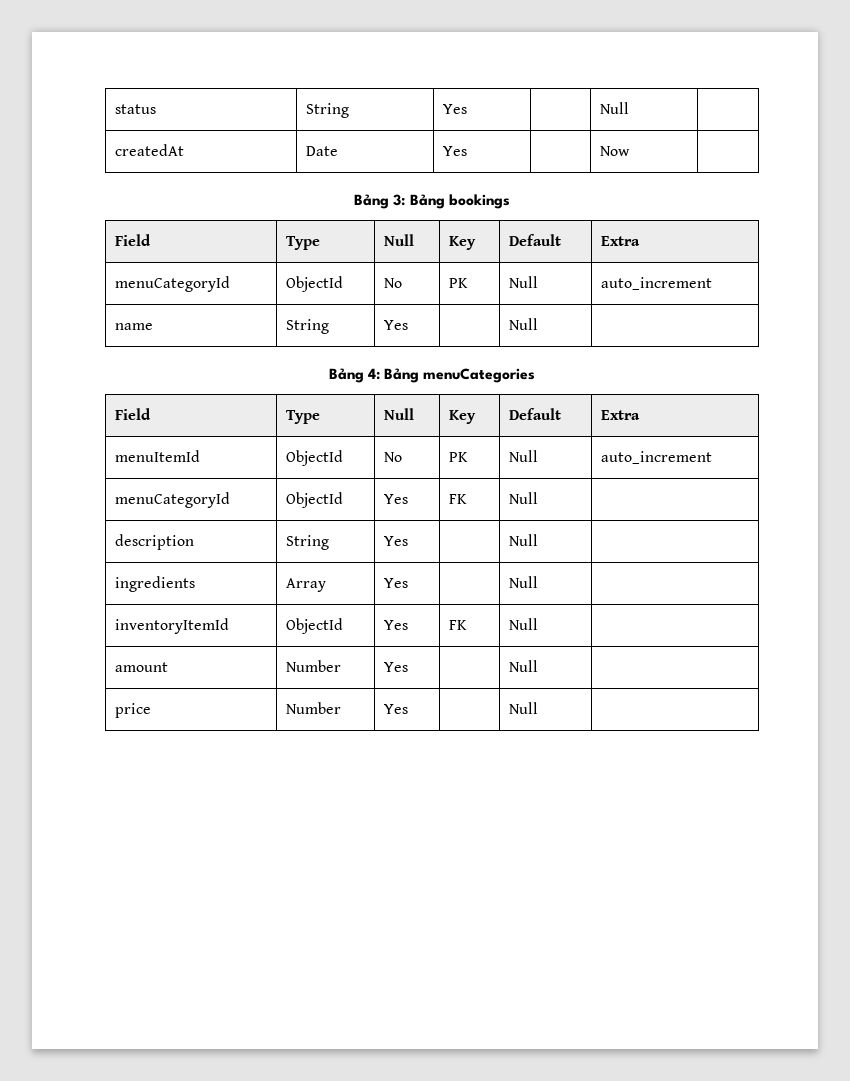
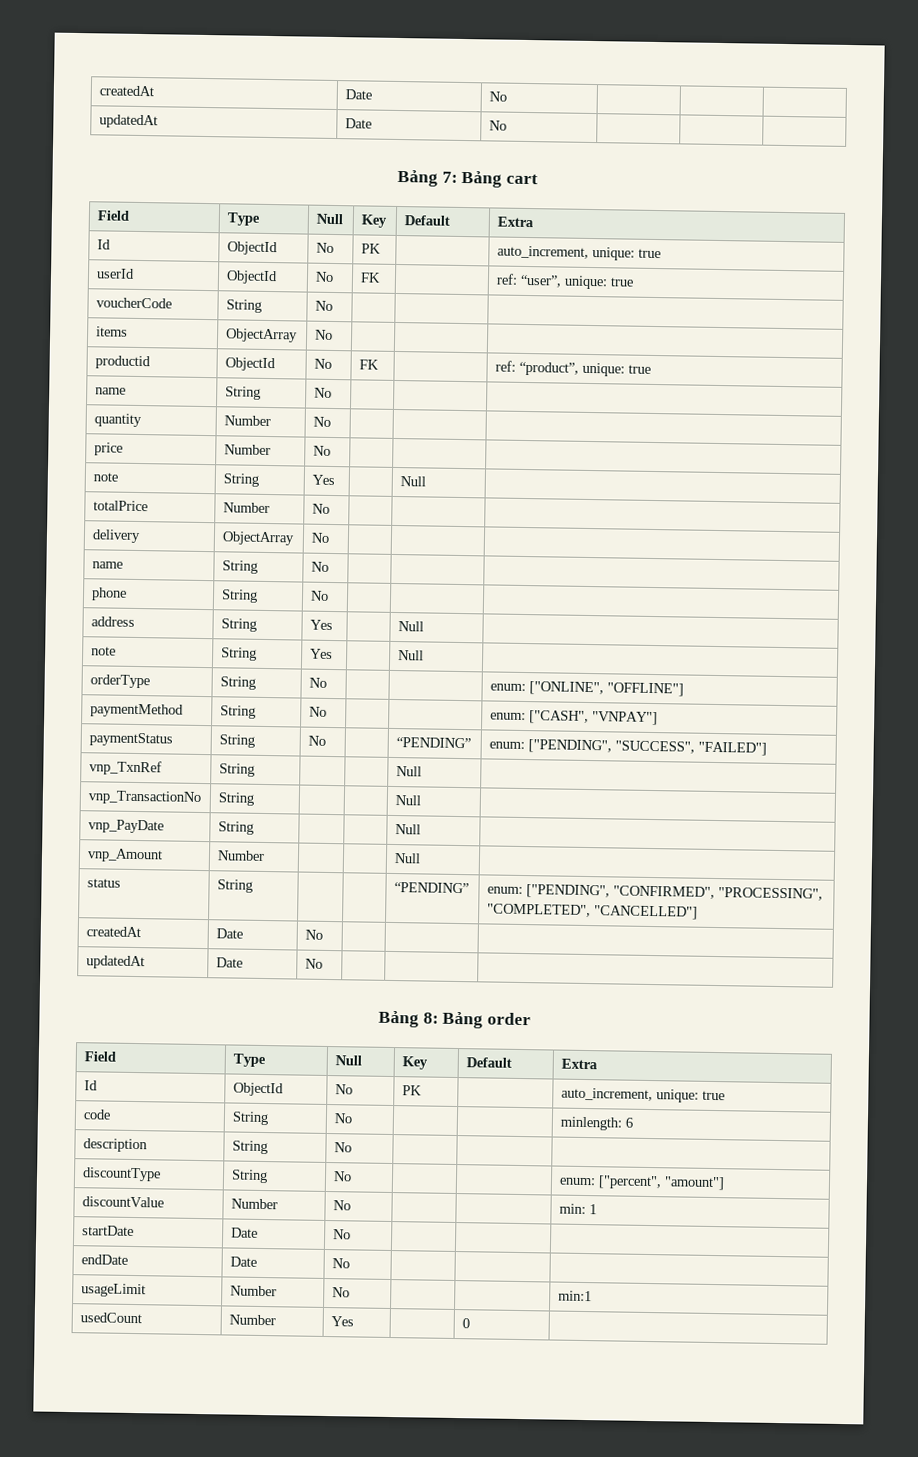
[115,104,157,114] [306,103,350,118] [443,104,468,114] [600,102,630,114] [115,144,185,156] [306,146,339,156] [443,146,468,156] [600,146,631,156] [354,194,510,209] [115,234,152,246] [286,236,321,250] [384,234,415,246] [449,236,477,250] [509,234,562,246] [601,236,641,246] [115,276,231,292] [286,276,344,292] [384,278,403,288] [449,278,469,288] [509,276,539,288] [601,277,713,290] [115,323,154,330] [286,319,330,334] [384,320,409,330] [509,318,539,330] [328,368,536,383] [115,408,152,420] [286,410,321,424] [384,408,415,420] [449,410,477,424] [509,408,562,420] [601,410,641,420] [115,450,201,462] [286,450,344,466] [384,452,403,462] [449,452,469,462] [509,450,539,462] [601,451,713,464] [115,492,231,508] [286,492,344,508] [384,494,409,504] [449,494,468,504] [509,492,539,504] [115,534,195,550] [286,535,330,550] [384,536,409,546] [509,534,539,546] [115,576,196,592] [286,578,327,592] [384,578,409,588] [509,576,539,588] [115,618,230,634] [286,618,344,634] [384,620,409,630] [449,620,468,630] [509,618,539,630] [115,662,169,672] [286,660,342,672] [384,662,409,672] [509,660,539,672] [115,703,152,718] [286,702,342,714] [384,704,409,714] [509,702,539,714] status | String | Yes | | Null | // createdAt | Date | Yes | | Now | // Bảng 3: Bảng bookings // Field | Type | Null | Key | Default | Extra // menuCategoryId | ObjectId | No | PK | Null | auto_increment // name | String | Yes | | Null | // Bảng 4: Bảng menuCategories // Field | Type | Null | Key | Default | Extra // menuItemId | ObjectId | No | PK | Null | auto_increment // menuCategoryId | ObjectId | Yes | FK | Null | // description | String | Yes | | Null | // ingredients | Array | Yes | | Null | // inventoryItemId | ObjectId | Yes | FK | Null | // amount | Number | Yes | | Null | // price | Number | Yes | | Null -> [98,85,154,97] [344,89,372,100] [488,91,507,102] [98,114,158,129] [344,118,372,129] [488,120,507,131] [396,169,539,188] [96,210,130,221] [226,212,260,226] [315,213,343,225] [360,214,387,228] [403,215,450,226] [496,216,534,228] [96,239,111,250] [226,241,278,256] [315,242,334,253] [360,243,381,254] [496,245,661,261] [95,268,135,279] [225,270,278,285] [314,271,334,282] [359,272,381,283] [495,273,634,290] [95,297,172,309] [225,299,262,313] [314,300,333,311] [95,326,128,337] [224,328,298,343] [314,329,333,340] [94,355,151,370] [224,357,276,372] [313,358,332,369] [358,359,379,370] [494,360,651,377] [94,387,126,395] [224,386,261,400] [313,387,332,398] [93,413,142,428] [223,415,271,427] [312,416,331,427] [93,442,123,456] [223,444,271,456] [312,445,331,456] [92,472,118,482] [222,473,259,487] [311,474,335,486] [399,476,426,487] [92,500,148,512] [222,502,270,514] [311,503,330,514] [91,529,141,544] [221,531,295,546] [310,532,330,543] [91,561,123,569] [221,560,258,574] [310,561,329,572] [90,587,127,601] [220,589,258,603] [309,590,329,601] [90,616,135,627] [220,618,257,632] [309,619,333,631] [397,621,424,632] [90,646,116,656] [220,647,257,661] [309,648,333,660] [397,650,424,661] [89,674,150,689] [219,676,256,690] [308,677,327,688] [489,681,684,697] [89,703,184,718] [219,705,256,719] [308,706,327,717] [489,710,658,726] [88,732,173,747] [218,734,255,748] [307,735,326,746] [395,737,471,749] [488,739,767,756] [88,760,162,776] [218,763,255,777] [395,766,422,777] [87,790,201,805] [217,792,254,806] [394,795,421,806] [87,819,164,834] [217,821,254,835] [394,824,421,835] [86,848,163,863] [216,850,265,861] [393,853,421,864] [86,878,121,888] [216,879,253,893] [393,882,469,894] [486,884,823,901] [486,903,698,920] [85,926,141,938] [215,928,243,939] [304,929,323,940] [85,955,145,970] [215,957,243,968] [304,958,323,969] [377,1010,532,1029] [83,1051,116,1062] [232,1053,266,1068] [334,1055,362,1066] [401,1056,428,1070] [465,1057,512,1068] [560,1058,598,1070] [83,1080,98,1091] [232,1082,284,1097] [334,1084,353,1095] [401,1085,422,1096] [560,1087,725,1103] [82,1109,111,1120] [231,1111,269,1126] [333,1113,353,1124] [559,1116,633,1131] [82,1138,148,1153] [231,1140,268,1155] [333,1142,352,1153] [81,1167,161,1182] [230,1169,268,1184] [332,1171,352,1182] [558,1175,725,1191] [81,1196,164,1208] [230,1198,278,1210] [332,1200,351,1211] [558,1203,597,1215] [81,1225,134,1236] [230,1227,258,1238] [332,1229,351,1240] [80,1254,128,1265] [229,1256,257,1267] [331,1258,350,1269] [80,1283,146,1298] [229,1285,277,1297] [331,1287,350,1298] [557,1290,592,1302] [79,1312,142,1324] [228,1314,276,1326] [330,1316,354,1327] [461,1318,470,1329] createdAt | Date | No | | | // updatedAt | Date | No | | | // Bảng 7: Bảng cart // Field | Type | Null | Key | Default | Extra // Id | ObjectId | No | PK | | auto_increment, unique: true // userId | ObjectId | No | FK | | ref: “user”, unique: true // voucherCode | String | No | | | // items | ObjectArray | No | | | // productid | ObjectId | No | FK | | ref: “product”, unique: true // name | String | No | | | // quantity | Number | No | | | // price | Number | No | | | // note | String | Yes | | Null | // totalPrice | Number | No | | | // delivery | ObjectArray | No | | | // name | String | No | | | // phone | String | No | | | // address | String | Yes | | Null | // note | String | Yes | | Null | // orderType | String | No | | | enum: ["ONLINE", "OFFLINE"] // paymentMethod | String | No | | | enum: ["CASH", "VNPAY"] // paymentStatus | String | No | | “PENDING” | enum: ["PENDING", "SUCCESS", "FAILED"] // vnp_TxnRef | String | | | Null | // vnp_TransactionNo | String | | | Null | // vnp_PayDate | String | | | Null | // vnp_Amount | Number | | | Null | // status | String | | | “PENDING” | enum: ["PENDING", "CONFIRMED", "PROCESSING", "COMPLETED", "CANCELLED"] // createdAt | Date | No | | | // updatedAt | Date | No | | | // Bảng 8: Bảng order // Field | Type | Null | Key | Default | Extra // Id | ObjectId | No | PK | | auto_increment, unique: true // code | String | No | | | minlength: 6 // description | String | No | | | // discountType | String | No | | | enum: ["percent", "amount"] // discountValue | Number | No | | | min: 1 // startDate | Date | No | | | // endDate | Date | No | | | // usageLimit | Number | No | | | min:1 // usedCount | Number | Yes | | 0

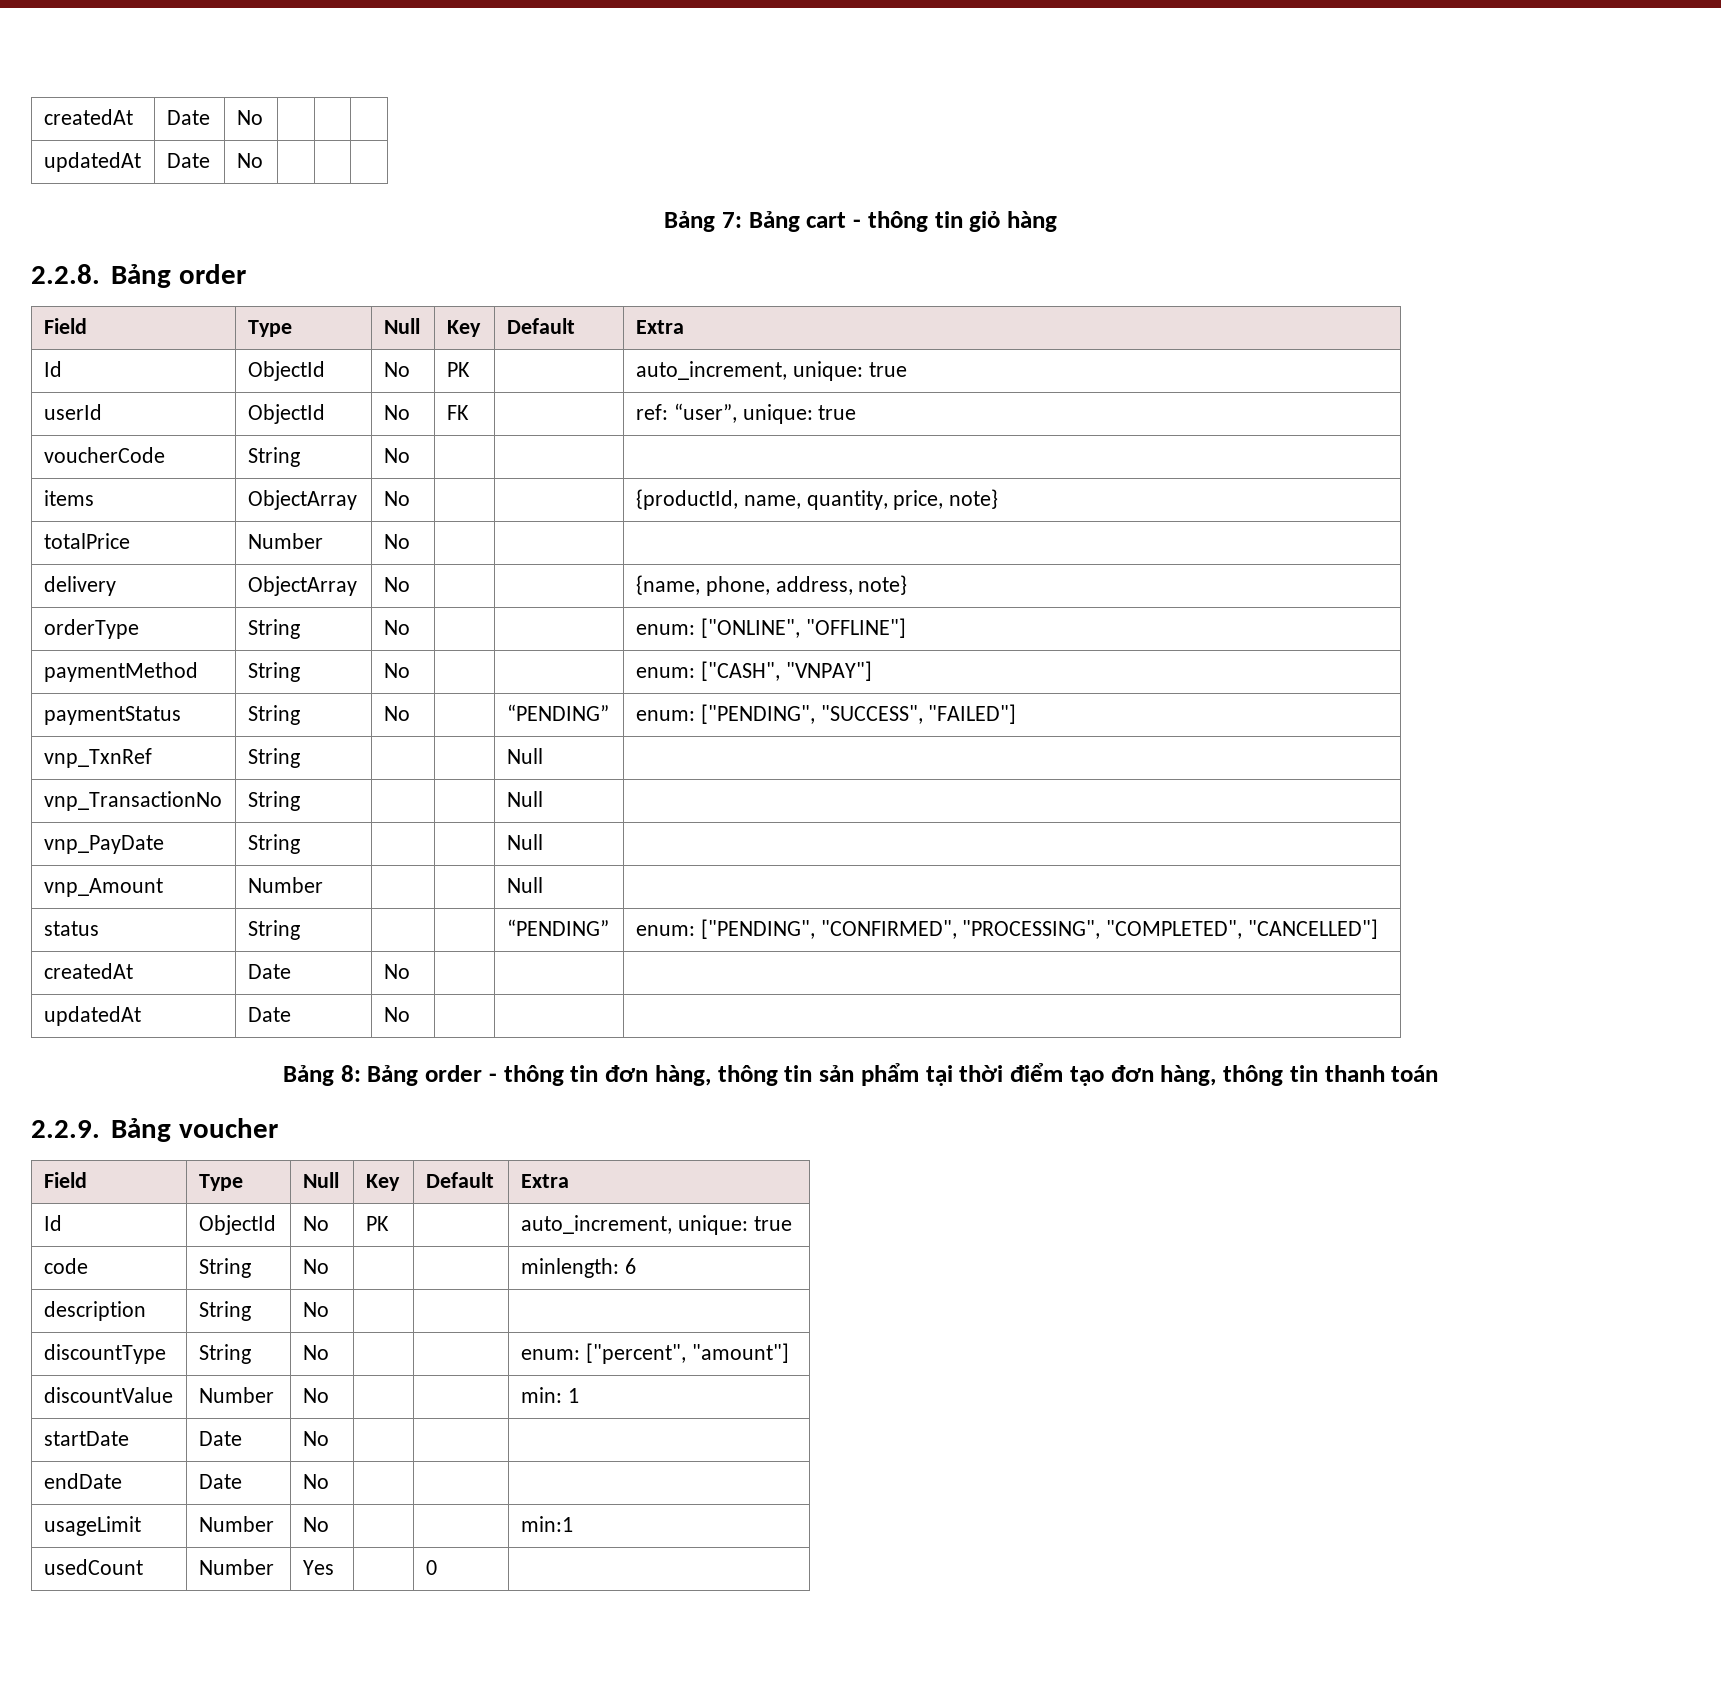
(539, 179) none -> [853,211,1057,232] [31,264,246,288] - thông tin giỏ hàng // 2.2.8. Bảng order
[94,355,151,370] [224,357,276,372] [313,358,332,369] [358,359,379,370] [494,360,651,377] [94,387,126,395] [224,386,261,400] [313,387,332,398] [93,413,142,428] [223,415,271,427] [312,416,331,427] [93,442,123,456] [223,444,271,456] [312,445,331,456] [92,472,118,482] [222,473,259,487] [311,474,335,486] [399,476,426,487] // productid | ObjectId | No | FK | | ref: “product”, unique: true // name | String | No | | | // quantity | Number | No | | | // price | Number | No | | | // note | String | Yes | | Null | -> [635,489,999,510] {productId, name, quantity, price, note}
[91,561,123,569] [221,560,258,574] [310,561,329,572] [90,587,127,601] [220,589,258,603] [309,590,329,601] [90,616,135,627] [220,618,257,632] [309,619,333,631] [397,621,424,632] [90,646,116,656] [220,647,257,661] [309,648,333,660] [397,650,424,661] // name | String | No | | | // phone | String | No | | | // address | String | Yes | | Null | // note | String | Yes | | Null | -> [635,575,908,596] {name, phone, address, note}
(532, 1019) none -> [488,1063,1439,1086] [31,1118,278,1142] - thông tin đơn hàng, thông tin sản phẩm tại thời điểm tạo đơn hàng, thông tin thanh toán // 2.2.9. Bảng voucher

